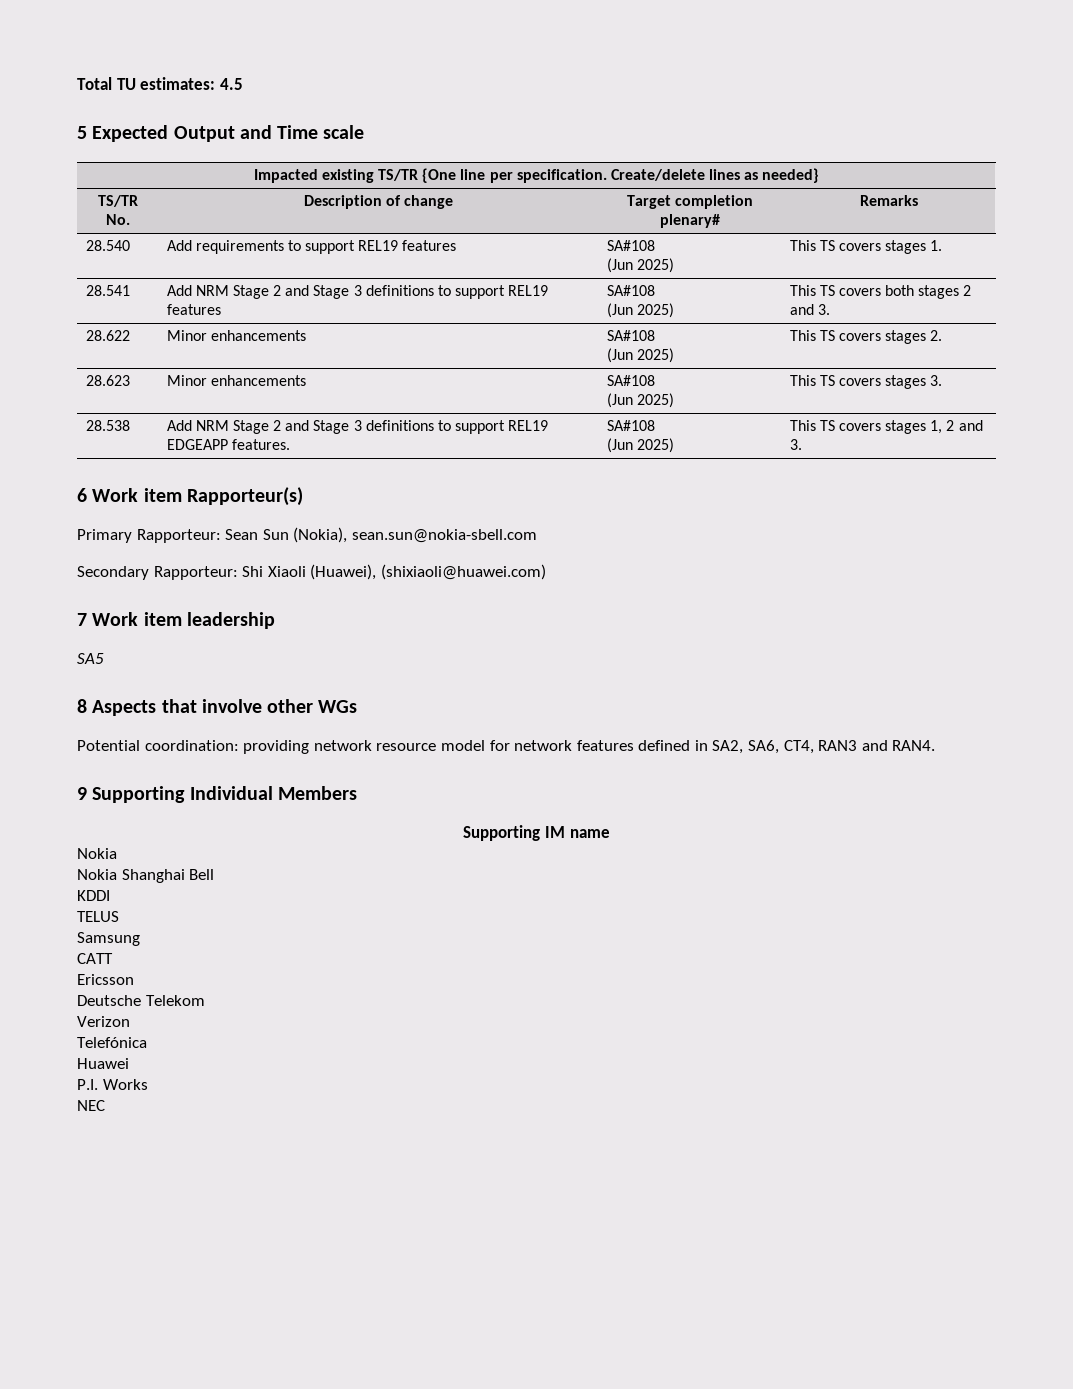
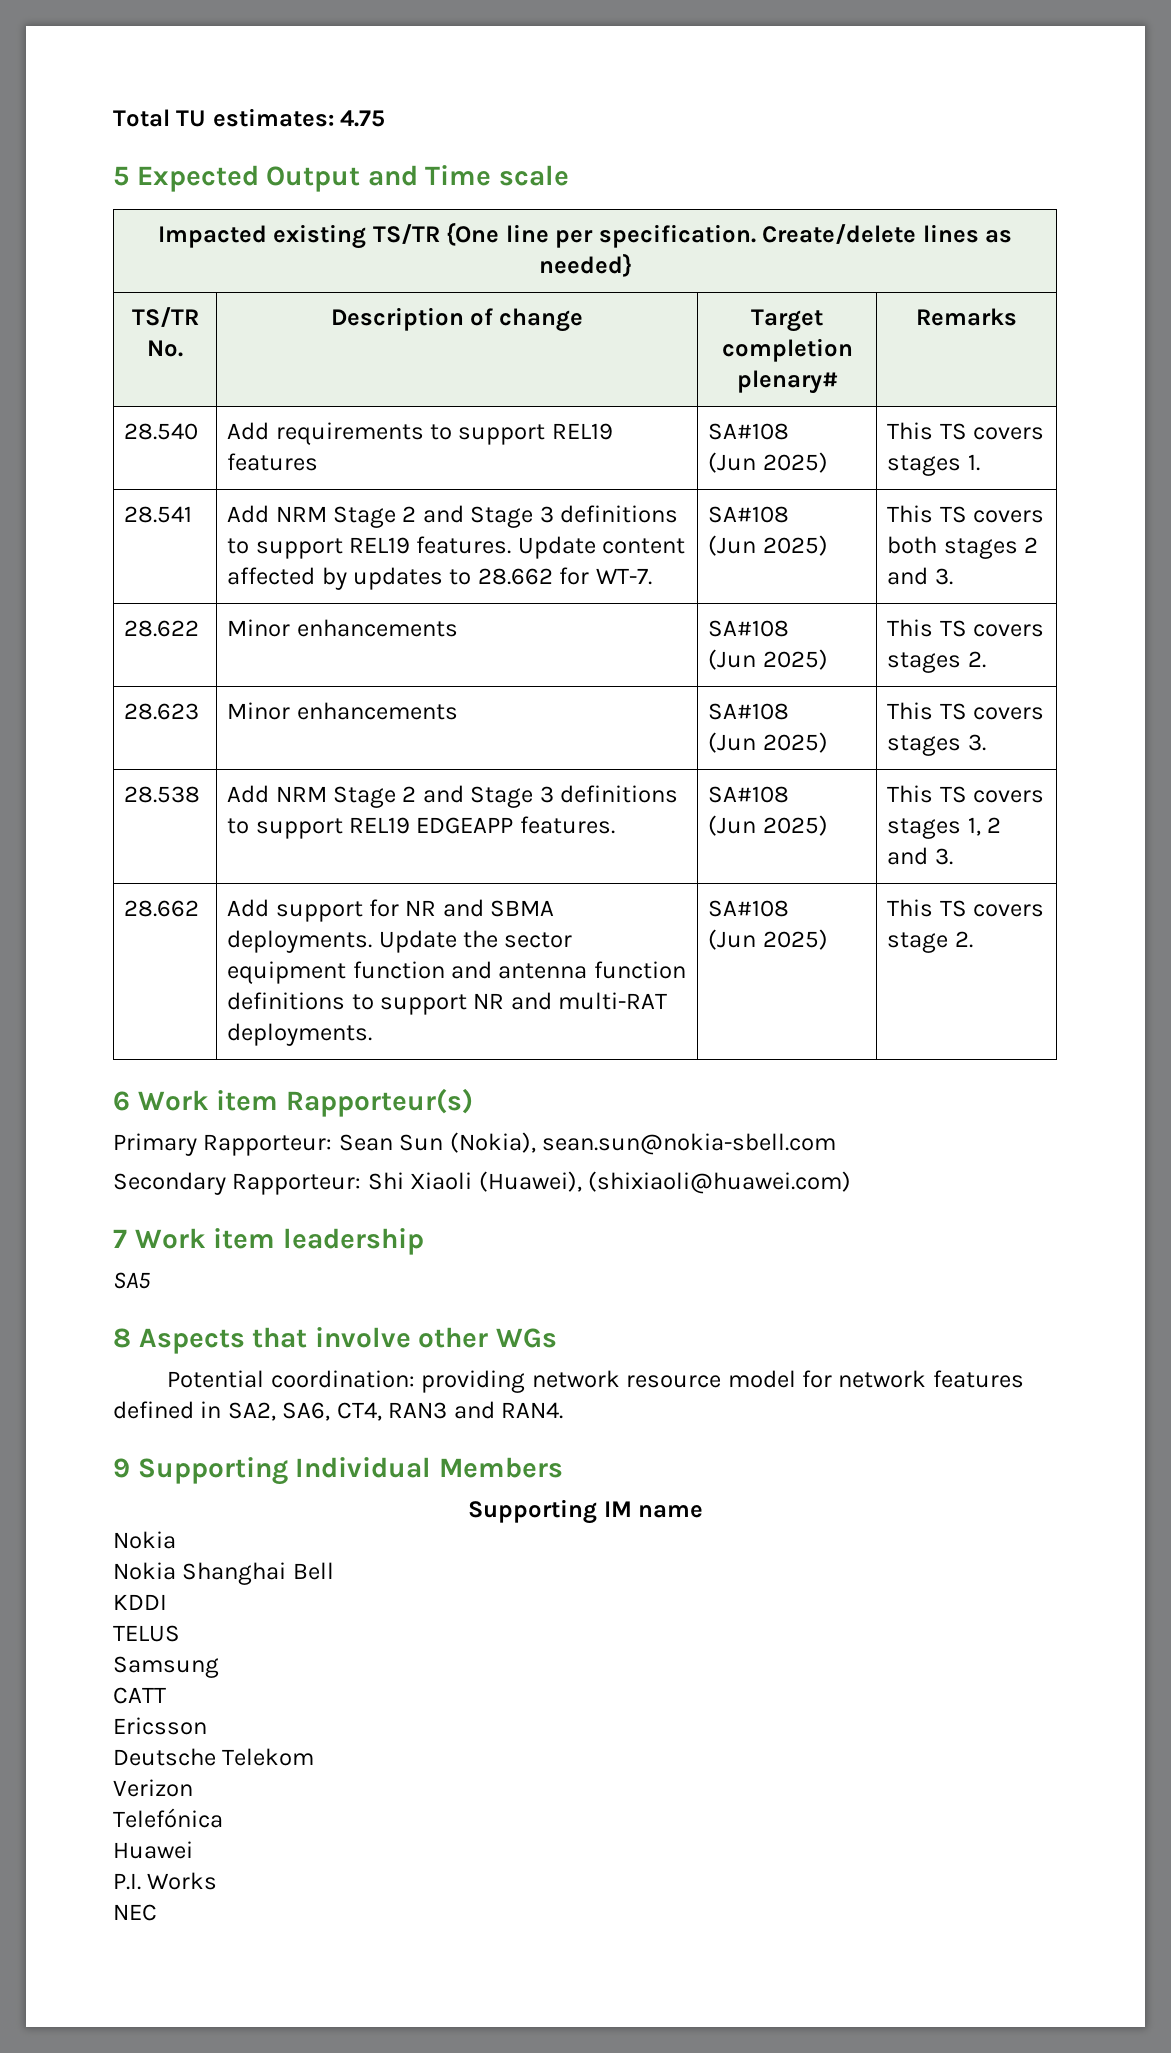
[219,78,243,90] 4.5 -> [340,110,386,127] 4.75
[166,304,221,315] features -> [416,536,686,559] [227,567,652,590] features. Update content affected by updates to 28.662 for WT-7.
(802, 444) none -> [124,900,200,917] [227,899,555,922] [227,930,573,953] [227,961,686,984] [227,992,668,1015] [227,1023,373,1046] [708,900,790,917] [708,929,828,950] [887,899,1044,917] [887,931,973,953] // 28.662 | Add support for NR and SBMA deployments. Update the sector equipment function and antenna function definitions to support NR and multi-RAT deployments. | SA#108 // (Jun 2025) | This TS covers stage 2.

